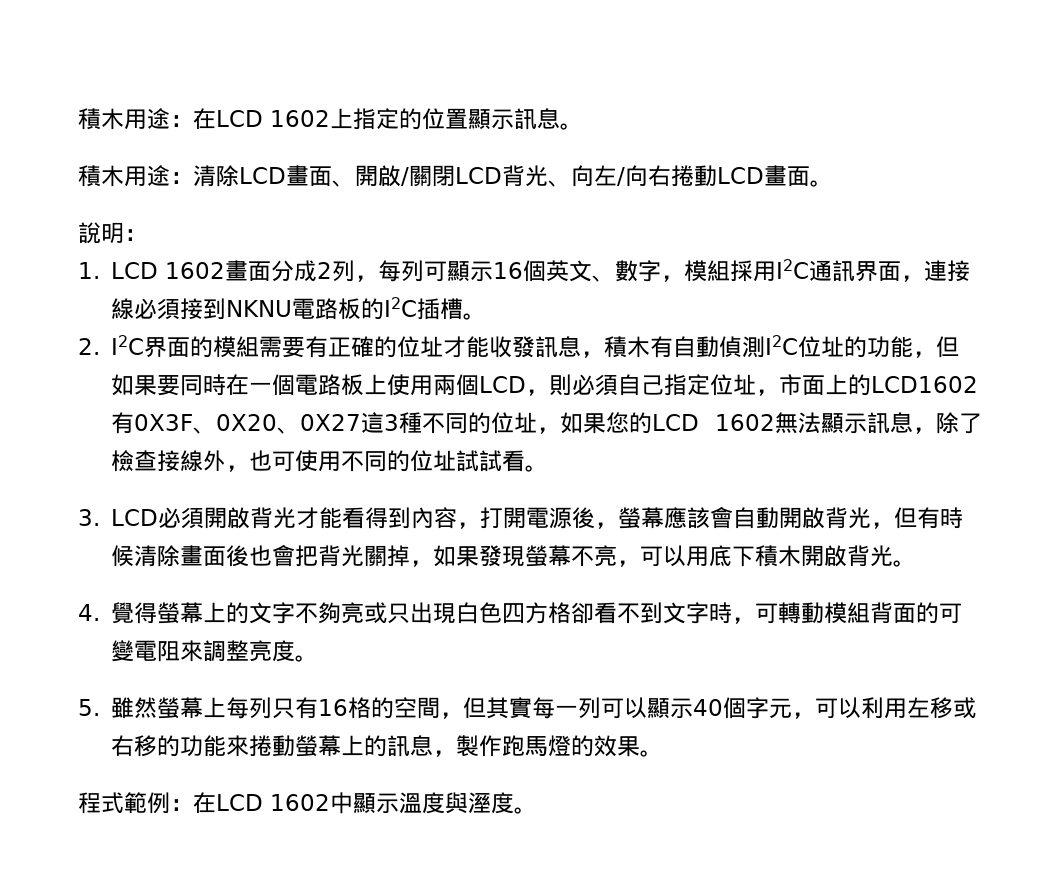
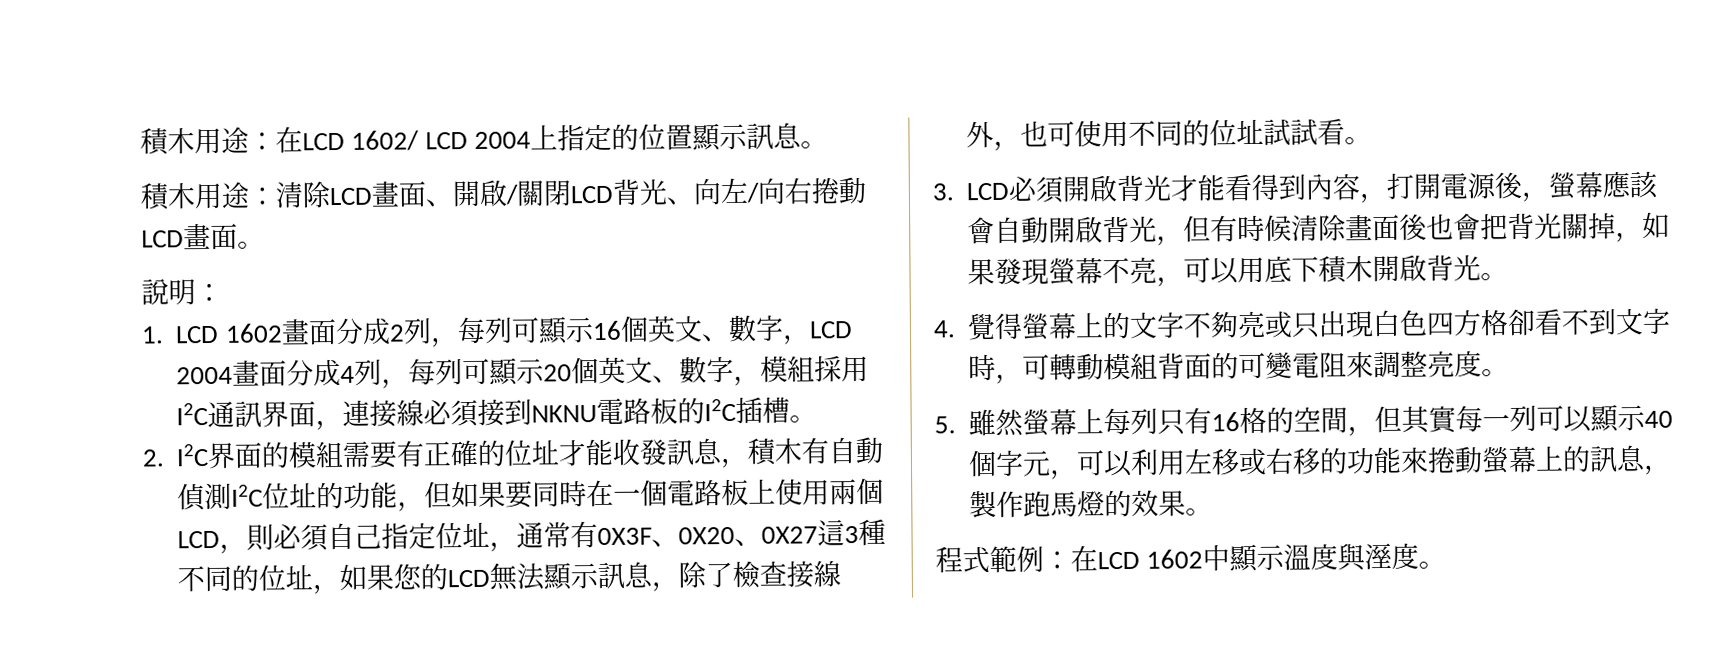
[270,110,330,127] 1602 -> [351,130,531,151] 1602/ LCD 2004
(685, 278) none -> [808,321,853,339] [176,355,762,389] LCD 2004畫面分成4列，每列可顯示20個英文、數字，
[779,374,979,396] 市面上的LCD1602 -> [516,521,572,549] 通常
[715,414,775,431] 1602 -> (491, 578) none

